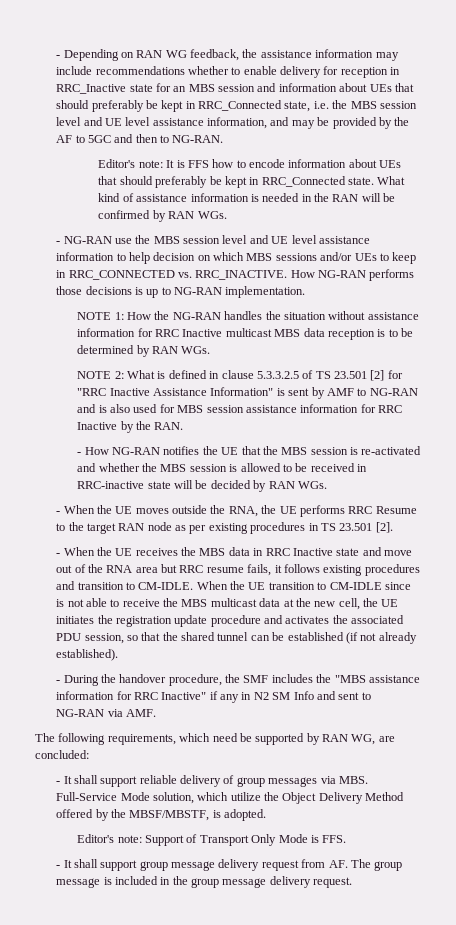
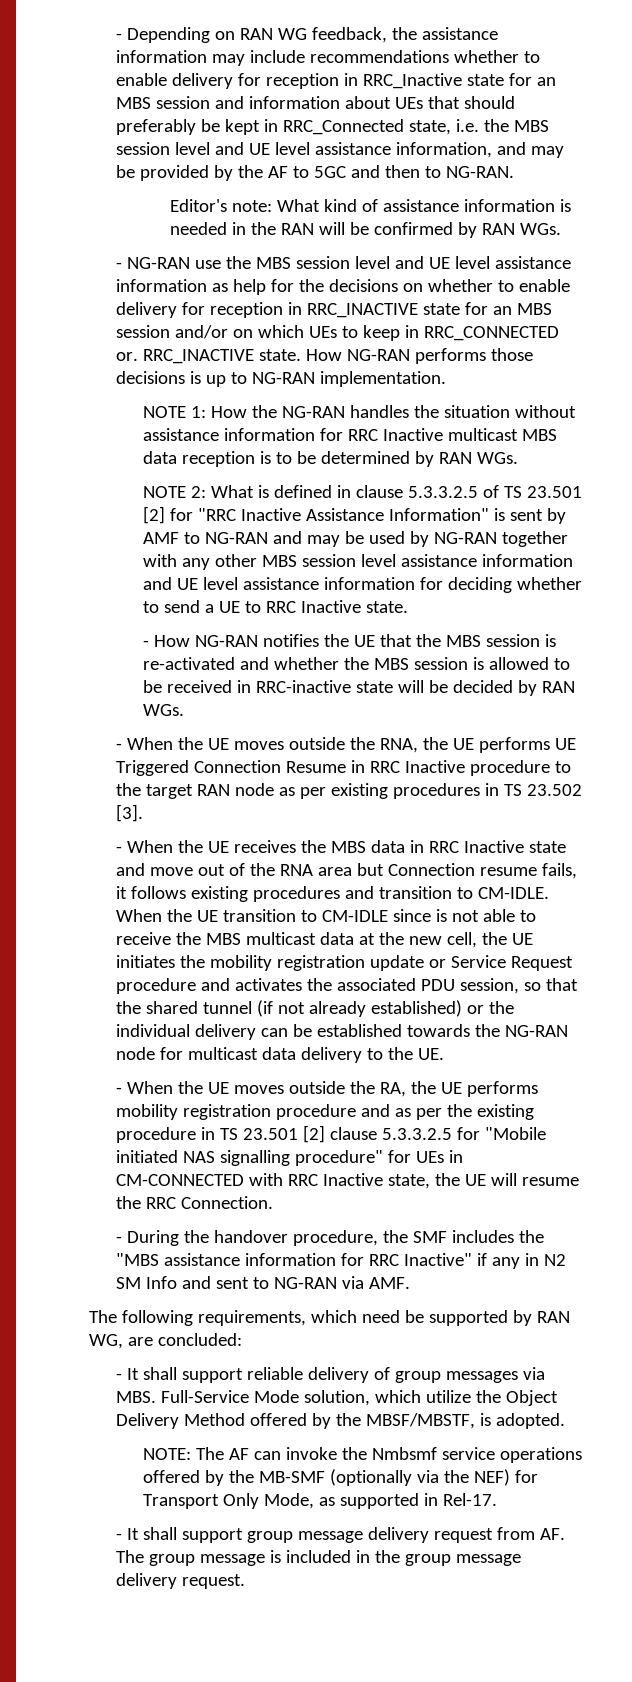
[166,159,402,168] [98,176,375,188] It is FFS how to encode information about UEs that should preferably be kept in RRC_Connected state. -> (273, 206) none
[116,252,353,264] to help decision on which MBS sessions and/or -> [212,279,571,295] [116,302,553,318] [116,325,305,339] as help for the decisions on whether to enable delivery for reception in RRC_INACTIVE state for an MBS session and/or on which
[177,270,288,280] vs. RRC_INACTIVE. -> [116,349,302,364] or. RRC_INACTIVE state.
[98,404,403,413] [77,421,184,433] is also used for MBS session assistance information for RRC Inactive by the RAN. -> [307,531,569,547] [143,554,574,570] [143,577,583,593] [143,600,409,613] may be used by NG-RAN together with any other MBS session level assistance information and UE level assistance information for deciding whether to send a UE to RRC Inactive state.
[348,506,417,514] RRC Resume -> [555,738,577,750] [116,760,551,776] UE Triggered Connection Resume in RRC Inactive procedure
[339,522,393,533] 23.501 [2]. -> [527,784,583,796] [116,804,144,822] 23.502 [3].
[179,565,204,573] RRC -> [388,863,476,876] Connection
(113, 619) none -> [210,955,273,971] mobility
(208, 621) none -> [429,955,574,971] or Service Request
[250,632,417,644] [56,649,119,661] can be established (if not already established). -> [257,1000,515,1017] [116,1024,569,1040] [116,1047,445,1063] [116,1081,539,1097] [116,1104,535,1120] [116,1125,547,1143] [116,1150,464,1166] [116,1173,580,1189] [116,1196,274,1209] (if not already established) or the individual delivery can be established towards the NG-RAN node for multicast data delivery to the UE. // - When the UE moves outside the RA, the UE performs mobility registration procedure and as per the existing procedure in TS 23.501 [2] clause 5.3.3.2.5 for "Mobile initiated NAS signalling procedure" for UEs in CM-CONNECTED with RRC Inactive state, the UE will resume the RRC Connection.
[77,834,347,846] Editor's note: Support of Transport Only Mode is FFS. -> [143,1447,583,1463] [143,1469,539,1486] [143,1493,498,1509] NOTE: The AF can invoke the Nmbsmf service operations offered by the MB-SMF (optionally via the NEF) for Transport Only Mode, as supported in Rel-17.

